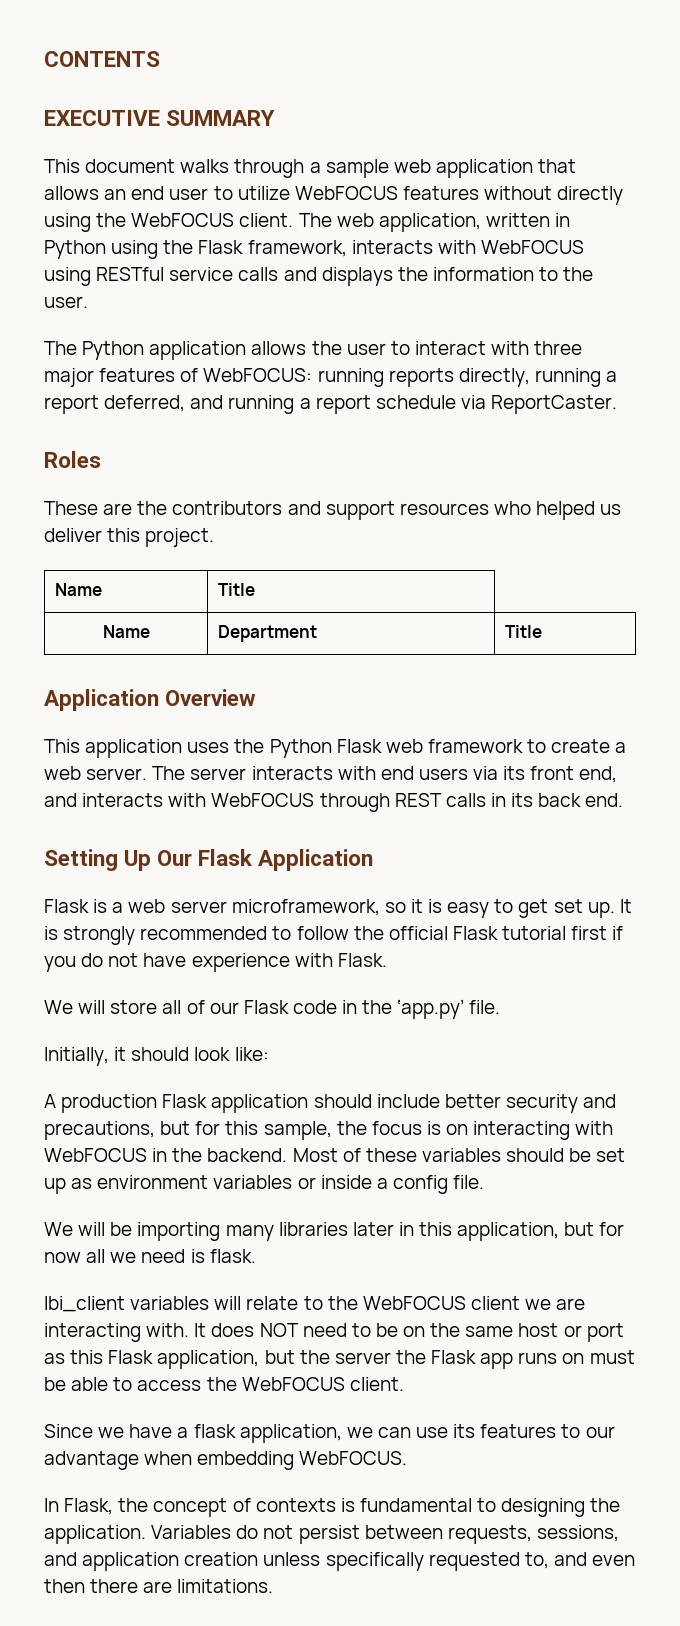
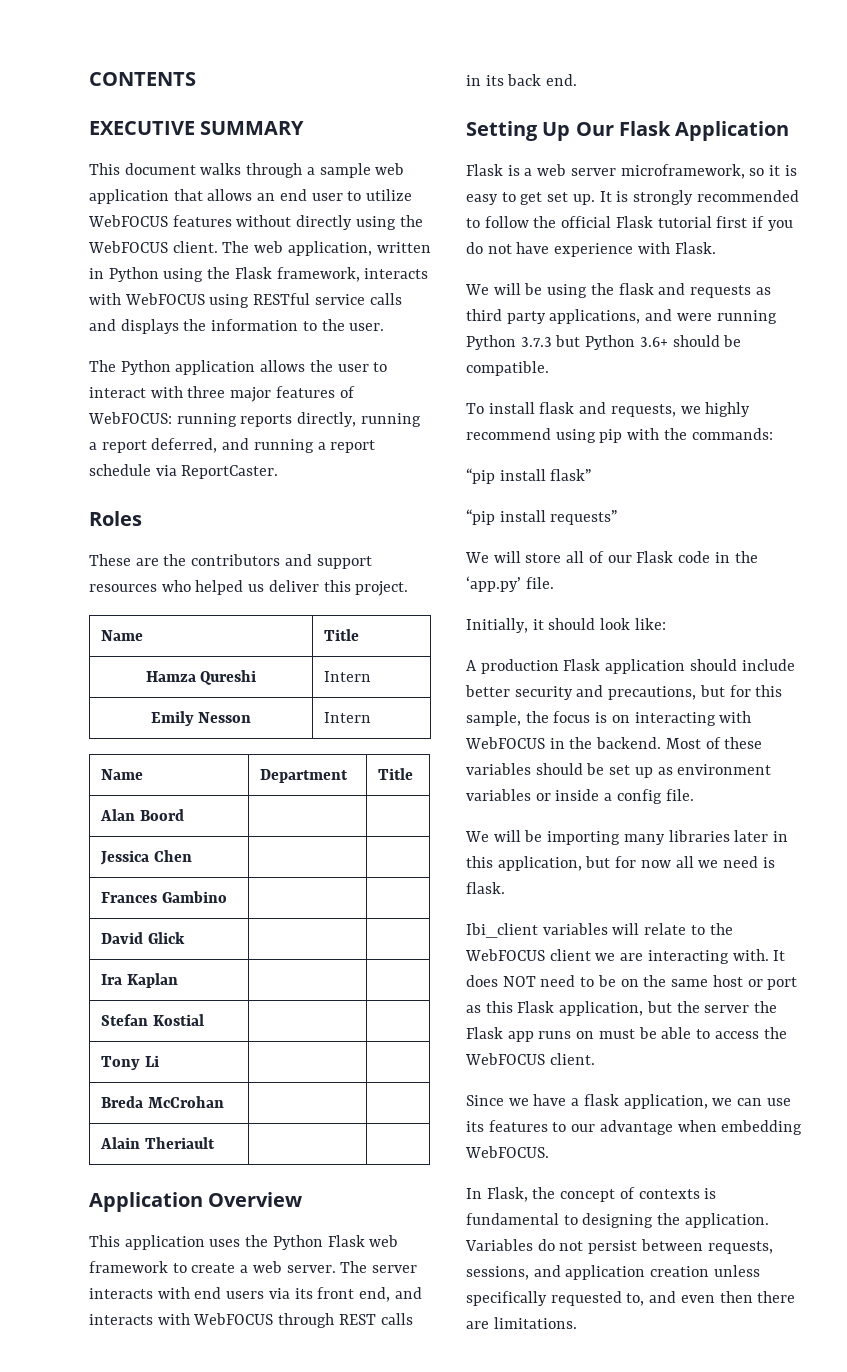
[102,625,150,638] [217,625,317,642] [504,625,542,638] Name | Department | Title -> [145,670,257,685] [324,671,372,682] [150,711,252,726] [324,712,372,723] [101,769,144,780] [260,769,349,783] [378,768,414,780] [100,809,185,821] [100,850,193,865] [101,891,228,903] [101,932,186,944] [101,973,179,988] [101,1014,205,1026] [101,1055,160,1070] [101,1096,225,1108] [100,1137,216,1149] Hamza Qureshi | Intern // Emily Nesson | Intern // Name | Department | Title // Alan Boord | | // Jessica Chen | | // Frances Gambino | | // David Glick | | // Ira Kaplan | | // Stefan Kostial | | // Tony Li | | // Breda McCrohan | | // Alain Theriault | |
(387, 960) none -> [465,283,771,298] [466,309,777,324] [466,335,742,350] [466,361,549,376] [466,402,751,417] [466,428,773,443] [466,468,592,484] [466,509,618,525] // We will be using the flask and requests as third party applications, and were running Python 3.7.3 but Python 3.6+ should be compatible. // To install flask and requests, we highly recommend using pip with the commands: // “pip install flask” // “pip install requests”

